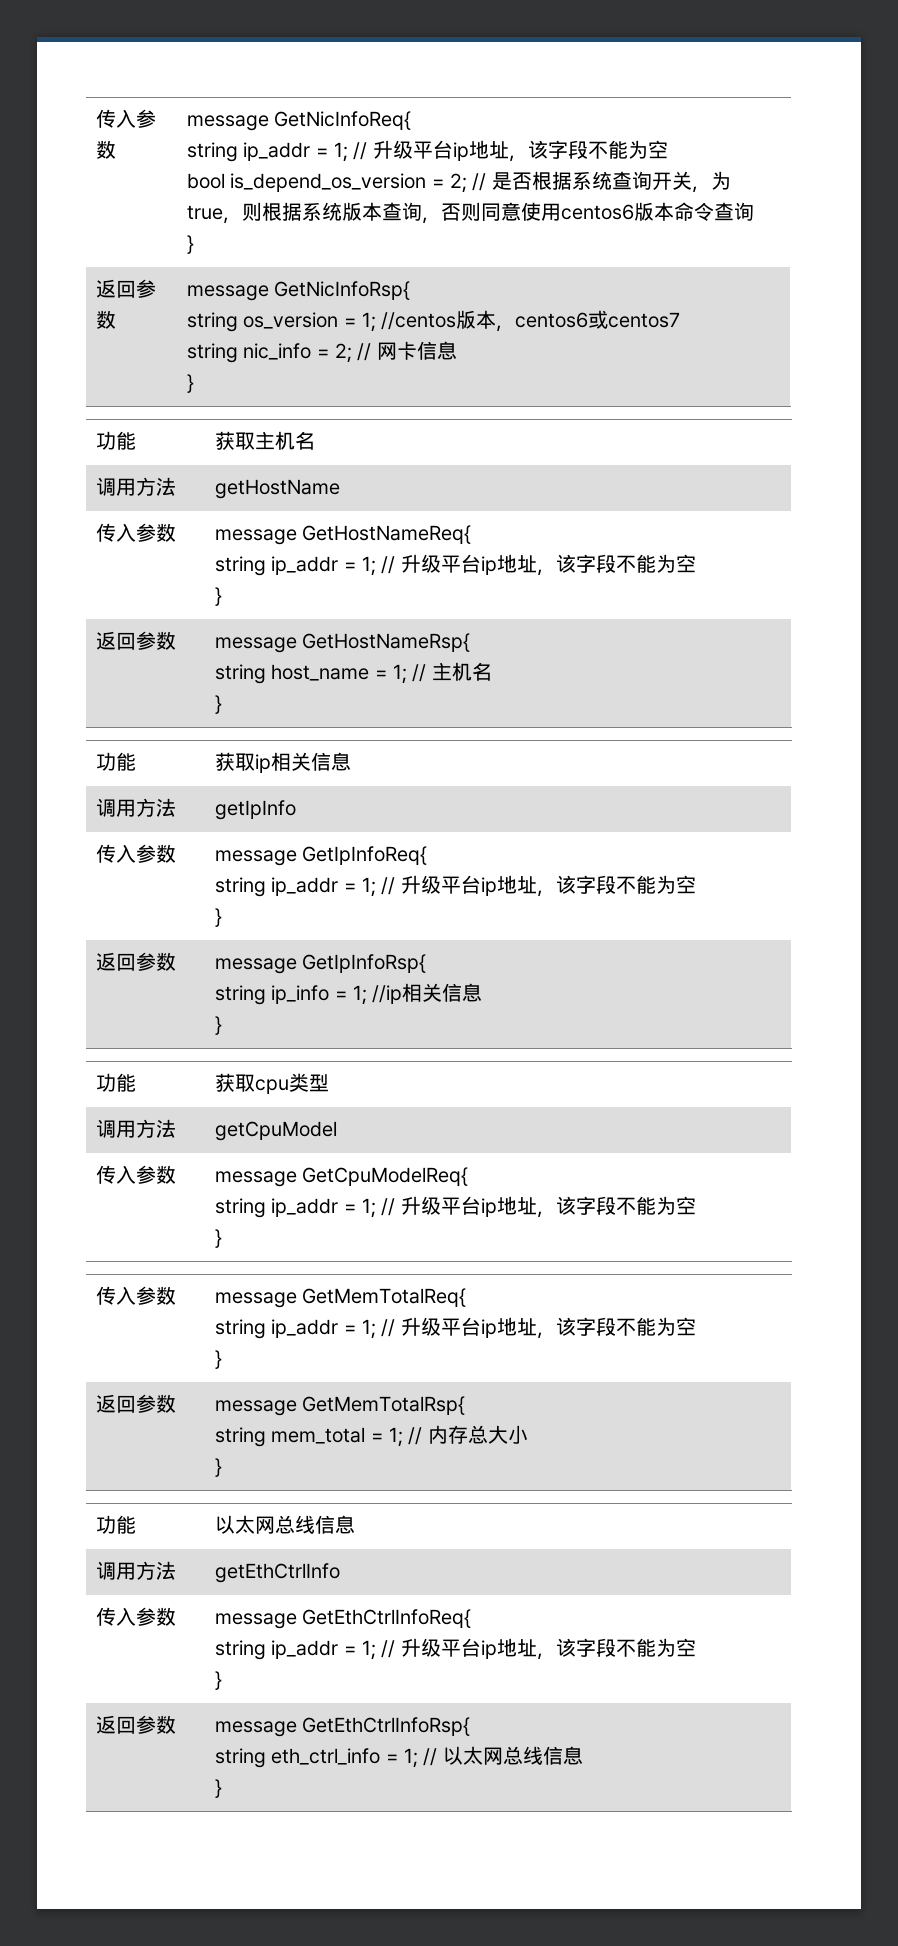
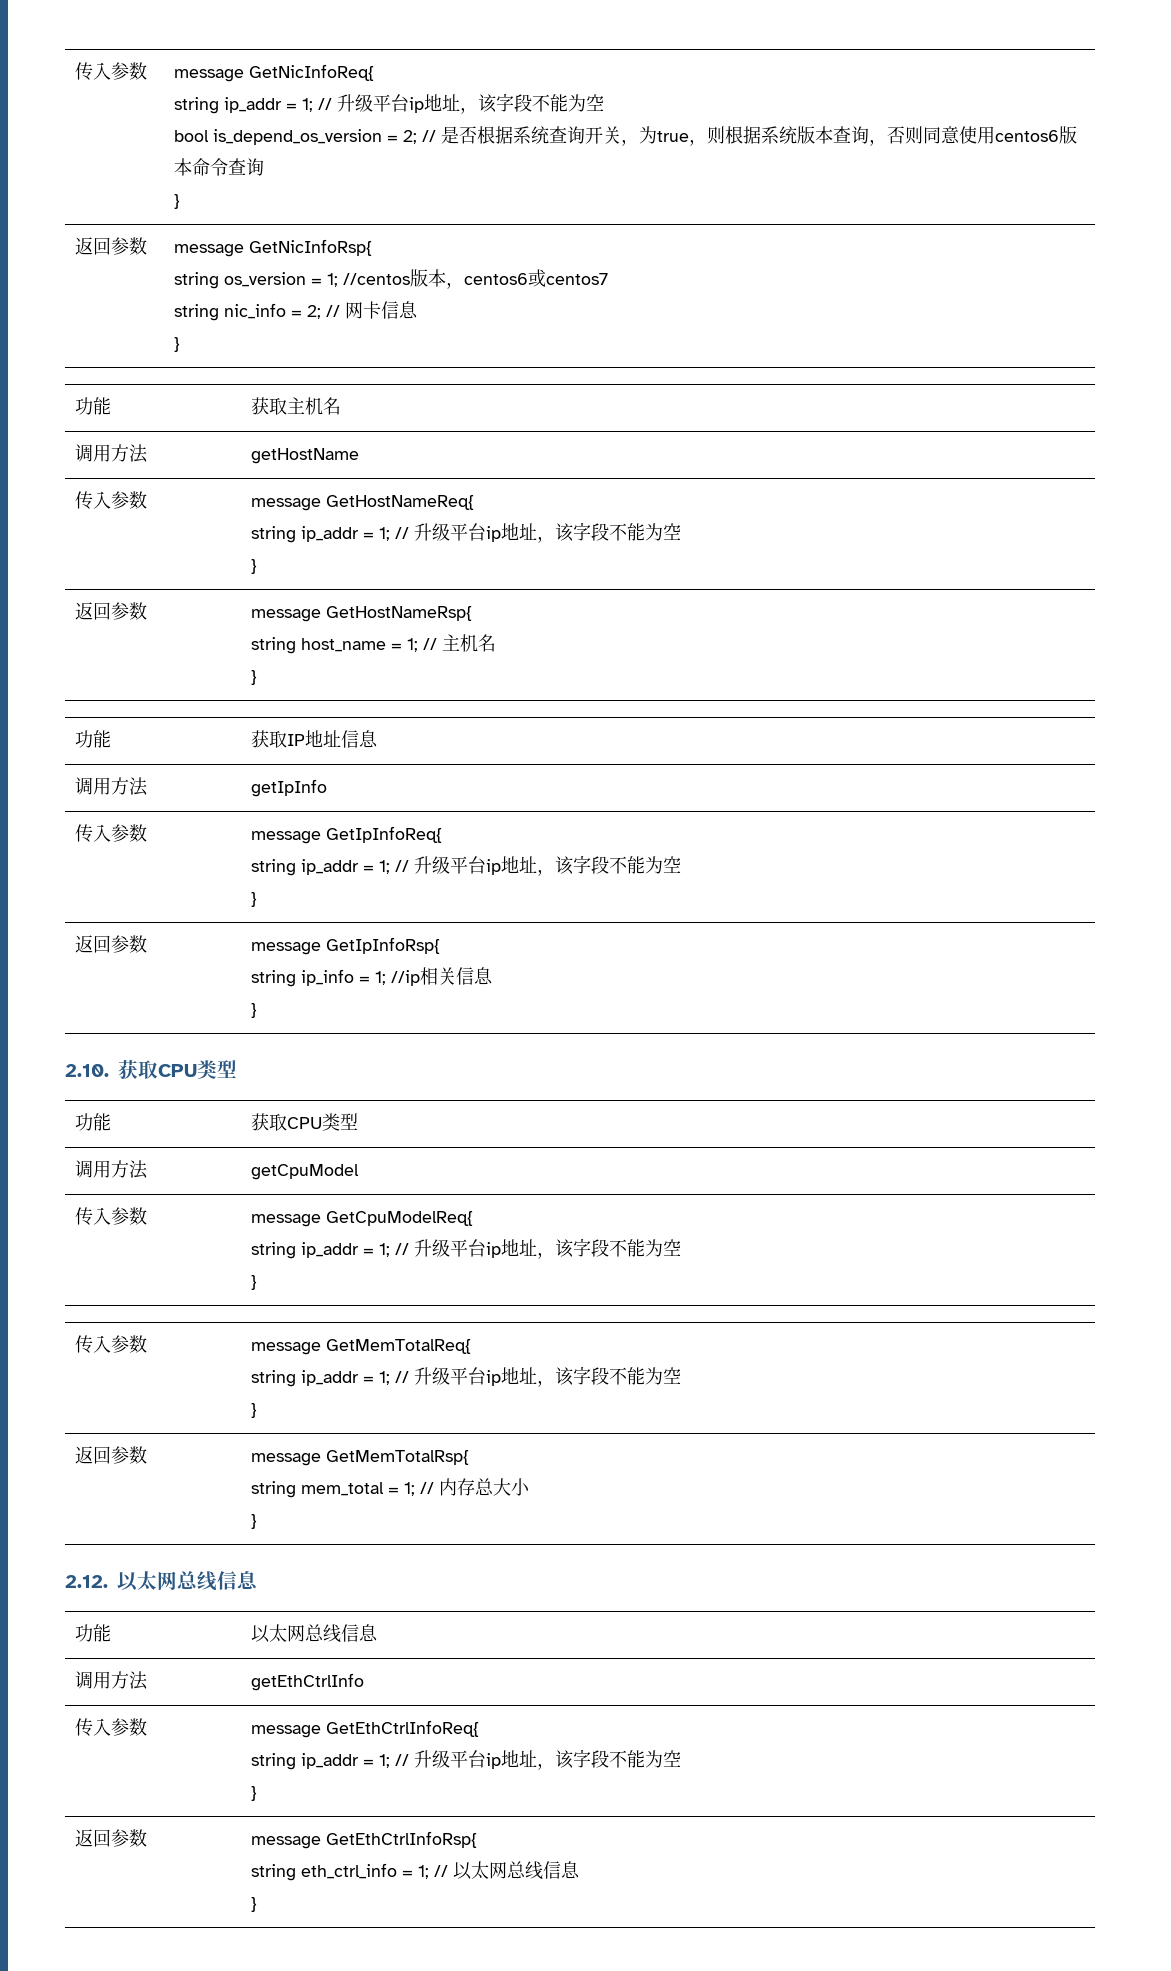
[254,752,311,773] ip相关 -> [286,730,341,747] IP地址
[95,1073,136,1092] [214,1073,289,1094] // 功能 | 获取cpu -> [65,1060,237,1079] [74,1113,111,1131] [250,1113,322,1131] // 2.10.获取CPU类型 // 功能 | 获取CPU
(222, 1467) none -> [65,1571,258,1591] // 2.12.以太网总线信息

